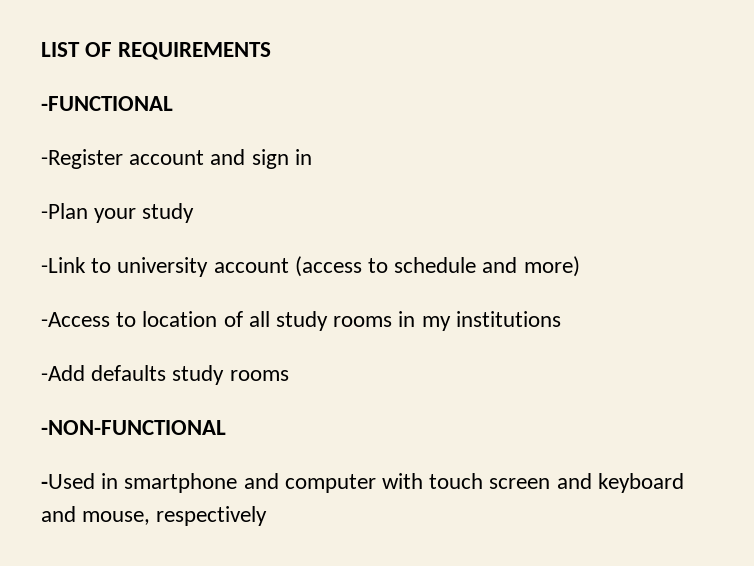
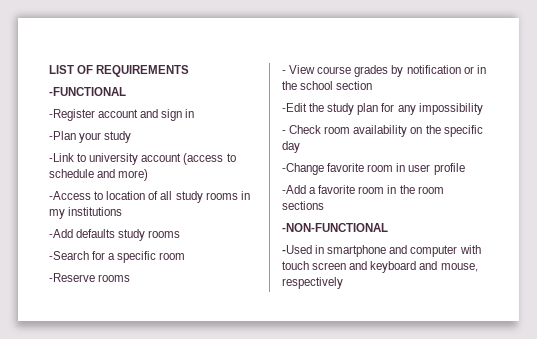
(289, 375) none -> [49,251,186,263] [49,273,131,282] [282,65,486,77] [282,81,373,90] [282,103,483,115] [282,125,483,137] [282,141,300,153] [282,163,465,175] [282,185,444,194] [282,201,324,210] // -Search for a specific room // -Reserve rooms // - View course grades by notification or in the school section // -Edit the study plan for any impossibility // - Check room availability on the specific day // -Change favorite room in user profile // -Add a favorite room in the room sections

